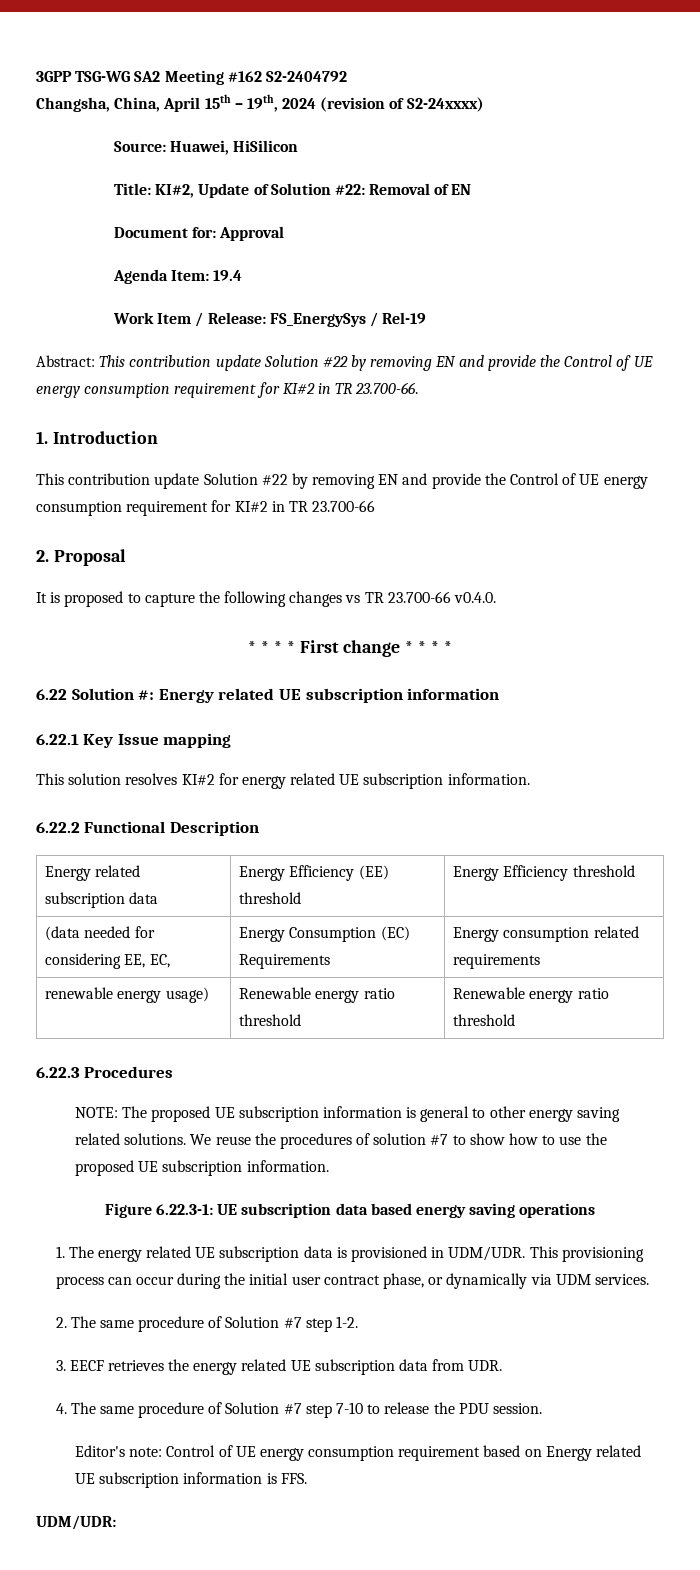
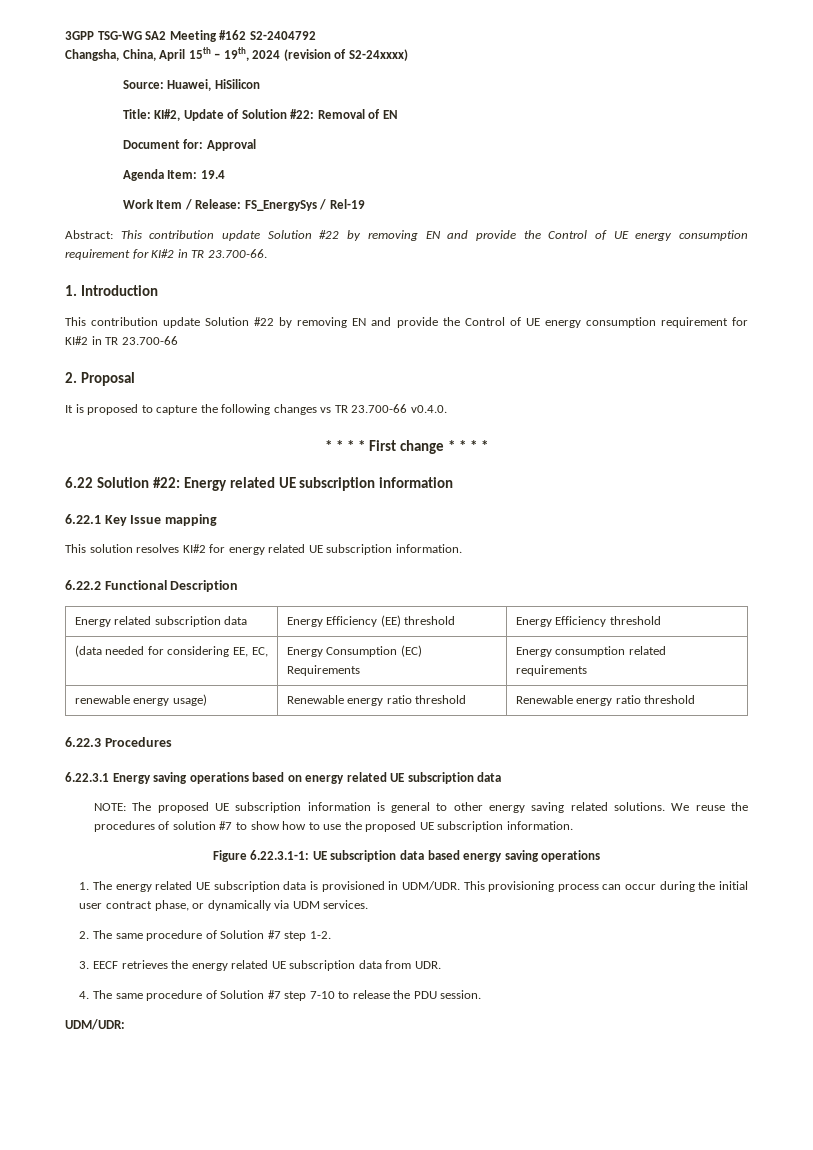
[138,690,155,700] #: -> [152,477,180,488] #22:
(174, 1072) none -> [65,772,502,784] // 6.22.3.1 Energy saving operations based on energy related UE subscription data
[155,1204,213,1215] 6.22.3-1: -> [250,850,310,860] 6.22.3.1-1:
[74,1445,642,1461] [74,1472,307,1488] // Editor's note: Control of UE energy consumption requirement based on Energy related UE subscription information is FFS. -> (482, 994) none

